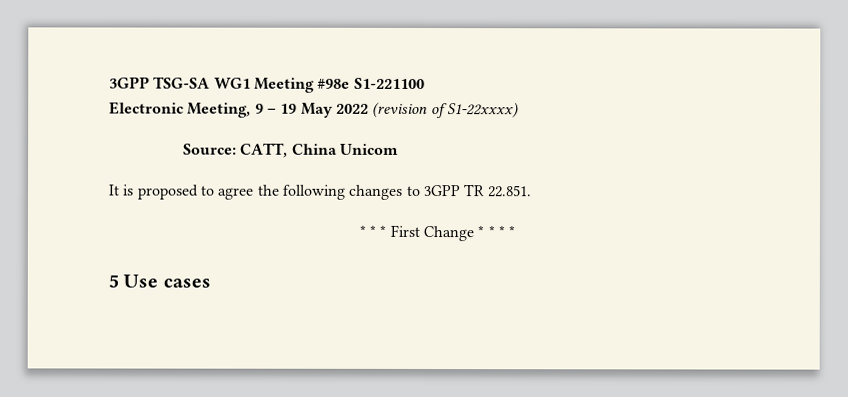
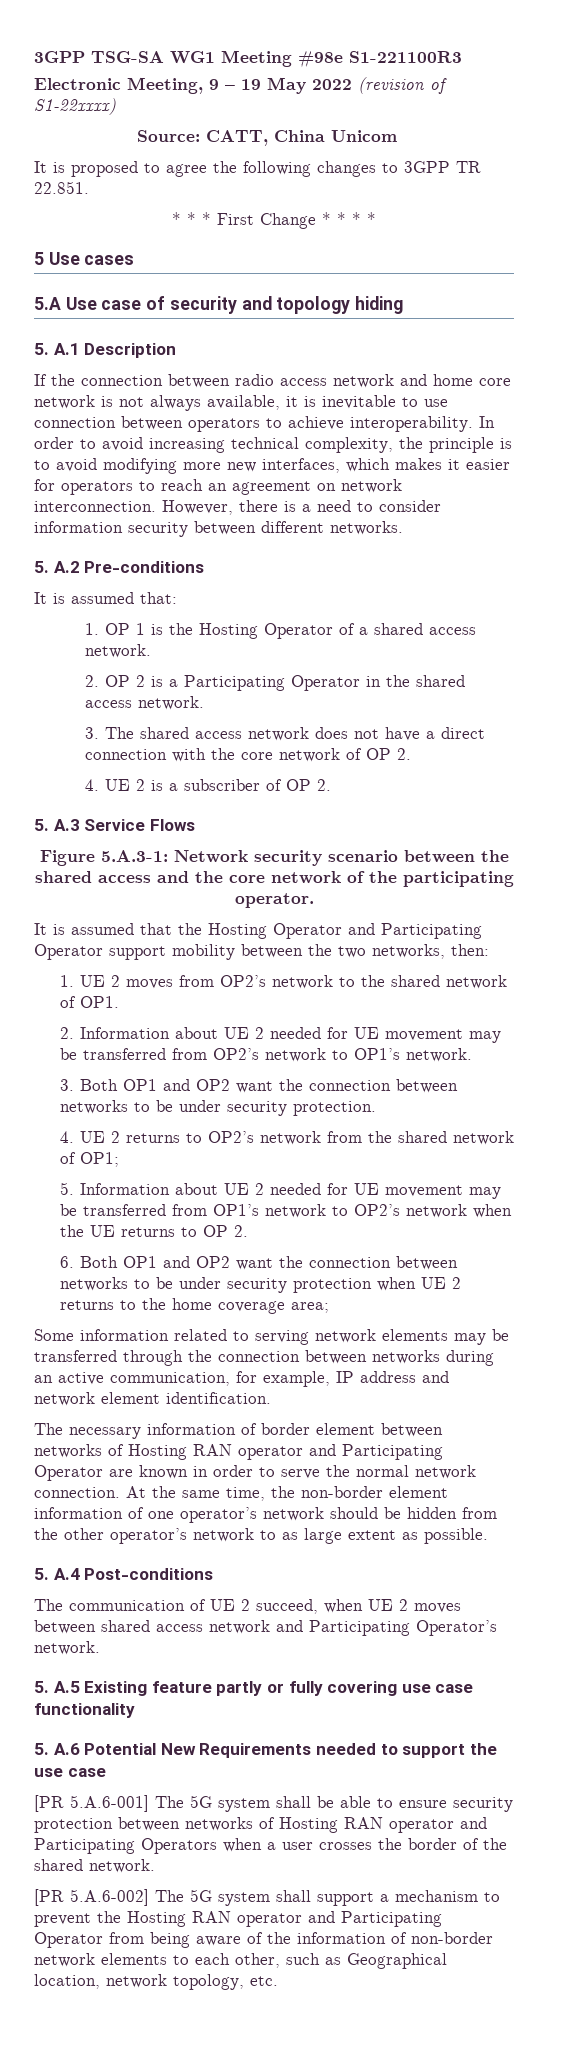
[353,77,425,90] S1-221100 -> [349,51,462,63] S1-221100R3
(211, 283) none -> [34,296,404,314] [34,343,177,358] [34,374,511,388] [34,395,448,411] [34,416,495,432] [34,437,512,453] [34,458,510,474] [34,479,402,495] [34,500,441,515] [34,521,403,537] [34,561,205,573] [34,592,177,604] [85,623,477,639] [85,644,152,658] [85,675,466,691] [85,696,205,710] [85,727,486,741] [85,748,412,762] [85,779,332,791] [34,819,195,831] [39,850,509,866] [34,871,514,887] [234,893,314,908] [34,923,482,939] [34,944,489,960] [59,975,507,989] [59,996,119,1008] [59,1027,501,1043] [59,1048,472,1062] [59,1079,458,1093] [59,1100,376,1116] [59,1131,514,1145] [59,1152,119,1167] [59,1182,501,1199] [59,1204,512,1218] [59,1225,248,1237] [59,1256,458,1270] [59,1277,461,1293] [59,1298,329,1314] [34,1329,509,1345] [34,1350,494,1366] [34,1371,449,1387] [34,1392,271,1406] [34,1423,443,1439] [34,1444,443,1460] [34,1465,476,1481] [34,1486,448,1501] [34,1507,497,1523] [34,1528,488,1544] [34,1568,214,1580] [34,1599,461,1614] [34,1620,497,1636] [34,1641,100,1655] [34,1681,474,1696] [34,1703,135,1718] [34,1743,497,1758] [34,1768,106,1777] [34,1795,513,1812] [34,1817,487,1833] [34,1838,507,1854] [34,1859,155,1873] [34,1889,500,1906] [34,1911,442,1927] [34,1932,493,1948] [34,1953,447,1969] [34,1974,278,1990] // 5.A Use case of security and topology hiding // 5. A.1 Description // If the connection between radio access network and home core network is not always available, it is inevitable to use connection between operators to achieve interoperability. In order to avoid increasing technical complexity, the principle is to avoid modifying more new interfaces, which makes it easier for operators to reach an agreement on network interconnection. However, there is a need to consider information security between different networks. // 5. A.2 Pre-conditions // It is assumed that: // 1. OP 1 is the Hosting Operator of a shared access network. // 2. OP 2 is a Participating Operator in the shared access network. // 3. The shared access network does not have a direct connection with the core network of OP 2. // 4. UE 2 is a subscriber of OP 2. // 5. A.3 Service Flows // Figure 5.A.3-1: Network security scenario between the shared access and the core network of the participating operator. // It is assumed that the Hosting Operator and Participating Operator support mobility between the two networks, then: // 1. UE 2 moves from OP2’s network to the shared network of OP1. // 2. Information about UE 2 needed for UE movement may be transferred from OP2’s network to OP1’s network. // 3. Both OP1 and OP2 want the connection between networks to be under security protection. // 4. UE 2 returns to OP2’s network from the shared network of OP1; // 5. Information about UE 2 needed for UE movement may be transferred from OP1’s network to OP2’s network when the UE returns to OP 2. // 6. Both OP1 and OP2 want the connection between networks to be under security protection when UE 2 returns to the home coverage area; // Some information related to serving network elements may be transferred through the connection between networks during an active communication, for example, IP address and network element identification. // The necessary information of border element between networks of Hosting RAN operator and Participating Operator are known in order to serve the normal network connection. At the same time, the non-border element information of one operator’s network should be hidden from the other operator’s network to as large extent as possible. // 5. A.4 Post-conditions // The communication of UE 2 succeed, when UE 2 moves between shared access network and Participating Operator’s network. // 5. A.5 Existing feature partly or fully covering use case functionality // 5. A.6 Potential New Requirements needed to support the use case // [PR 5.A.6-001] The 5G system shall be able to ensure security protection between networks of Hosting RAN operator and Participating Operators when a user crosses the border of the shared network. // [PR 5.A.6-002] The 5G system shall support a mechanism to prevent the Hosting RAN operator and Participating Operator from being aware of the information of non-border network elements to each other, such as Geographical location, network topology, etc.

